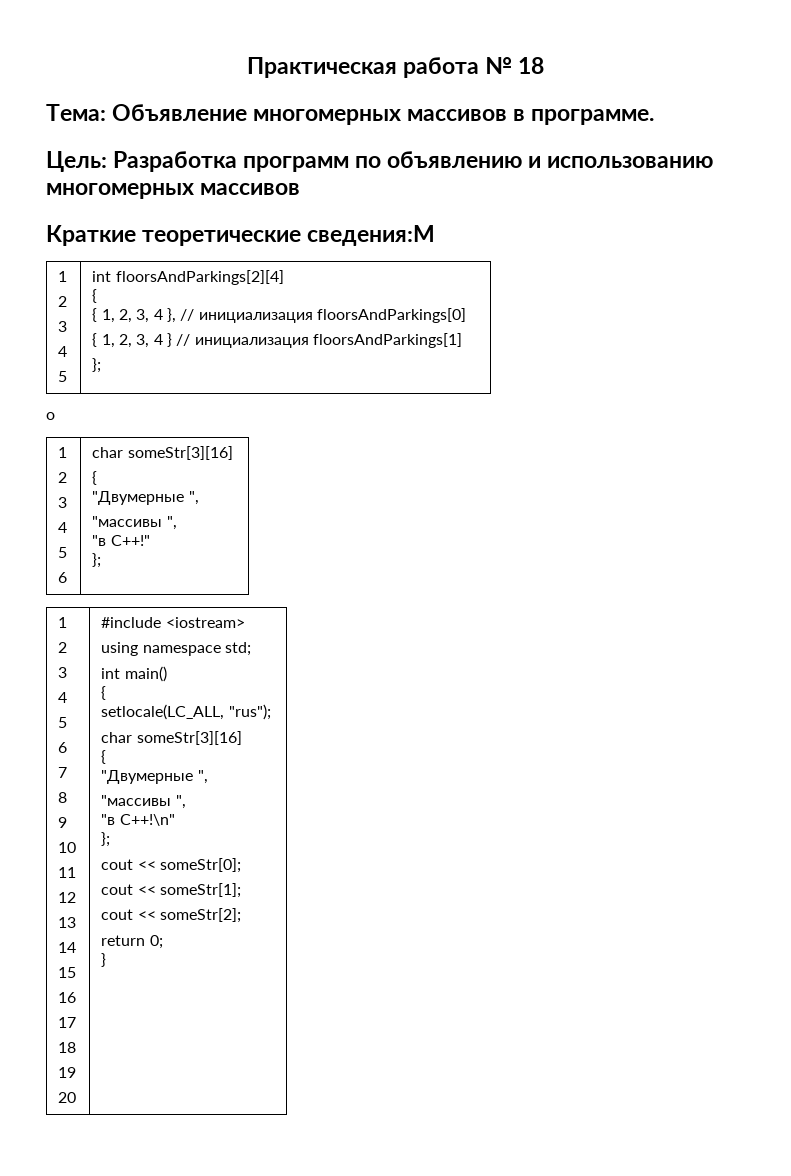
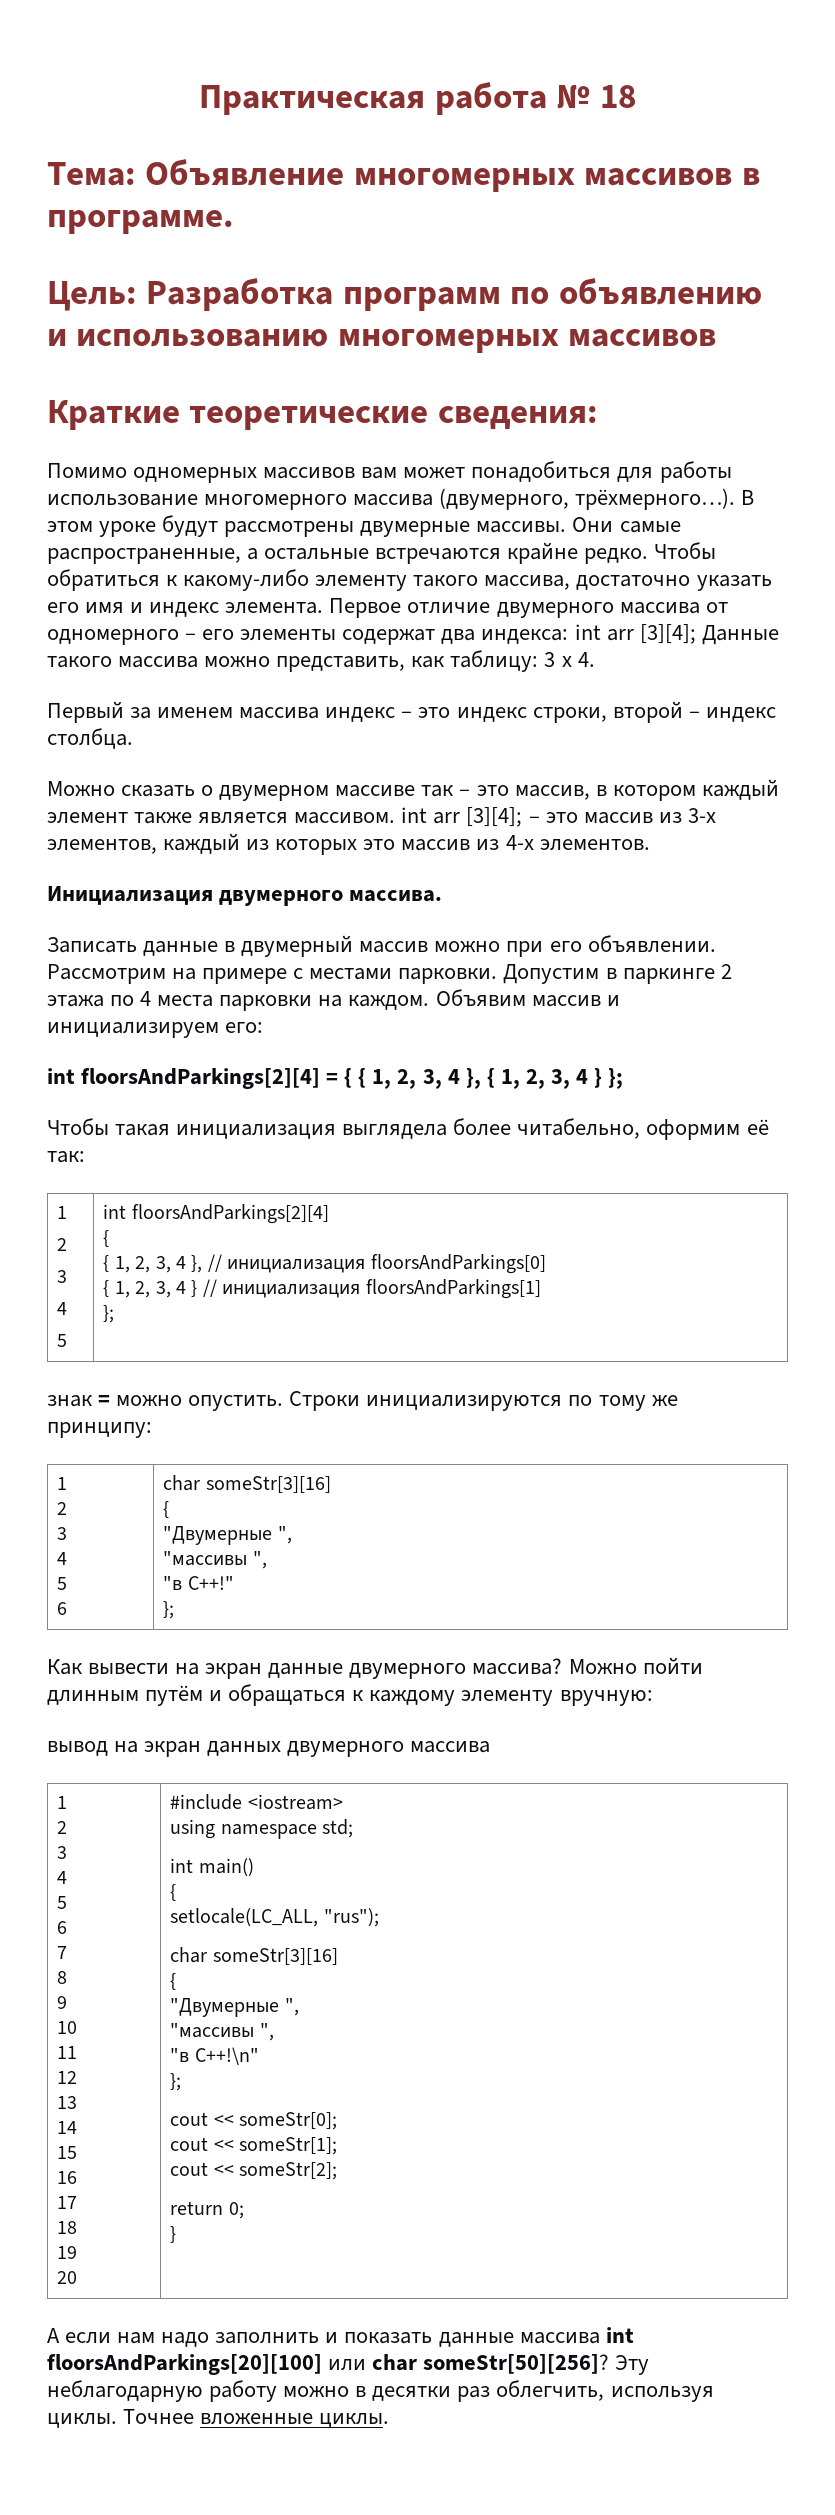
[307,225,436,246] сведения:М -> [437,406,598,430] [47,461,732,483] [47,488,755,510] [47,515,681,537] [47,542,717,564] [47,569,772,591] [47,598,728,618] [47,624,779,645] [47,650,595,672] [47,701,776,723] [47,728,133,749] [47,779,779,801] [47,807,716,827] [47,833,650,855] [47,886,443,906] [47,935,716,957] [47,964,732,984] [47,989,620,1011] [47,1022,264,1038] [47,1068,624,1089] [47,1118,769,1140] [47,1151,85,1163] сведения: // Помимо одномерных массивов вам может понадобиться для работы использование многомерного массива (двумерного, трёхмерного…). В этом уроке будут рассмотрены двумерные массивы. Они самые распространенные, а остальные встречаются крайне редко. Чтобы обратиться к какому-либо элементу такого массива, достаточно указать его имя и индекс элемента. Первое отличие двумерного массива от одномерного – его элементы содержат два индекса: int arr [3][4]; Данные такого массива можно представить, как таблицу: 3 х 4. // Первый за именем массива индекс – это индекс строки, второй – индекс столбца. // Можно сказать о двумерном массиве так – это массив, в котором каждый элемент также является массивом. int arr [3][4]; – это массив из 3-х элементов, каждый из которых это массив из 4-х элементов. // Инициализация двумерного массива. // Записать данные в двумерный массив можно при его объявлении. Рассмотрим на примере с местами парковки. Допустим в паркинге 2 этажа по 4 места парковки на каждом. Объявим массив и инициализируем его: // int floorsAndParkings[2][4] = { { 1, 2, 3, 4 }, { 1, 2, 3, 4 } }; // Чтобы такая инициализация выглядела более читабельно, оформим её так:
[46,412,55,420] о -> [47,1391,678,1411] [47,1422,152,1438] знак = можно опустить. Строки инициализируются по тому же принципу:
(102, 560) none -> [47,1657,703,1679] [47,1684,653,1706] [47,1741,491,1757] // Как вывести на экран данные двумерного массива? Можно пойти длинным путём и обращаться к каждому элементу вручную: // вывод на экран данных двумерного массива
(107, 960) none -> [47,2327,634,2347] [47,2354,650,2375] [47,2380,714,2402] [47,2409,390,2428] // А если нам надо заполнить и показать данные массива int floorsAndParkings[20][100] или char someStr[50][256]? Эту неблагодарную работу можно в десятки раз облегчить, используя циклы. Точнее вложенные циклы.

